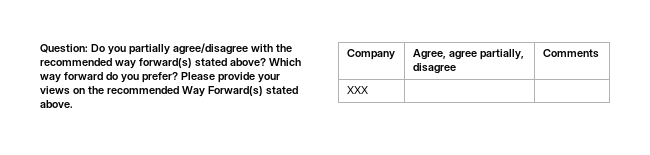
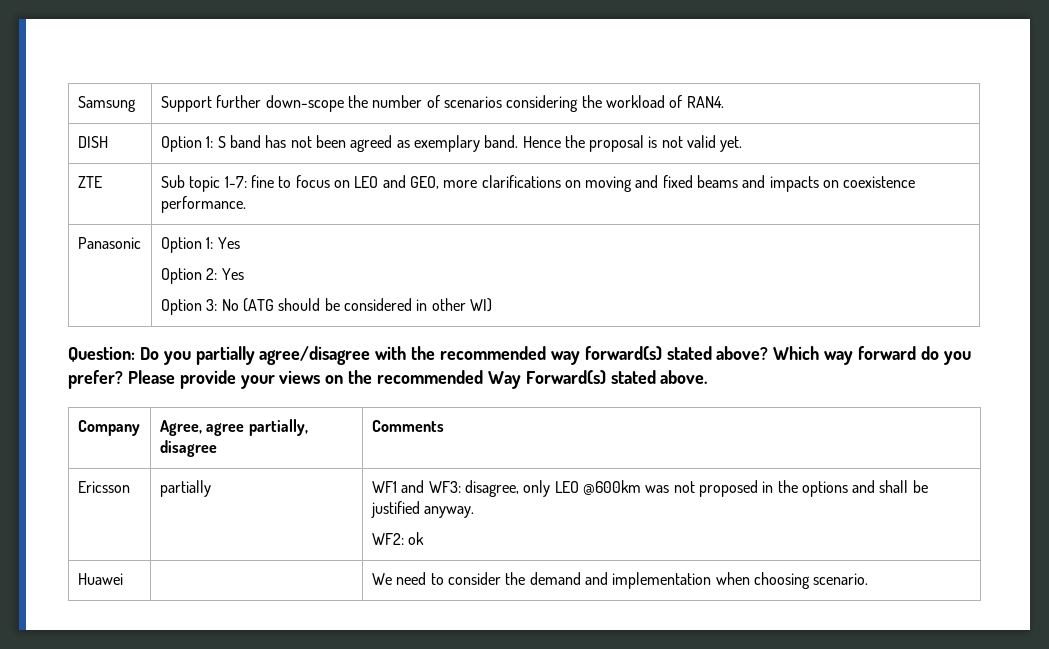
(40, 48) none -> [77,96,136,112] [160,95,724,112] [77,136,108,148] [160,135,743,152] [77,176,102,188] [160,175,916,192] [160,196,246,213] [77,237,141,249] [160,237,240,253] [160,268,244,284] [160,298,492,315] Samsung | Support further down-scope the number of scenarios considering the workload of RAN4. // DISH | Option 1: S band has not been agreed as exemplary band. Hence the proposal is not valid yet. // ZTE | Sub topic 1-7: fine to focus on LEO and GEO, more clarifications on moving and fixed beams and impacts on coexistence performance. // Panasonic | Option 1: Yes // Option 2: Yes // Option 3: No (ATG should be considered in other WI) //
[346,86,368,94] XXX | | -> [77,481,130,493] [159,480,211,497] [371,480,928,497] [370,501,475,518] [371,532,425,545] [77,573,123,585] [371,572,869,589] Ericsson | partially | WF1 and WF3: disagree, only LEO @600km was not proposed in the options and shall be justified anyway. // WF2: ok // Huawei | | We need to consider the demand and implementation when choosing scenario.

